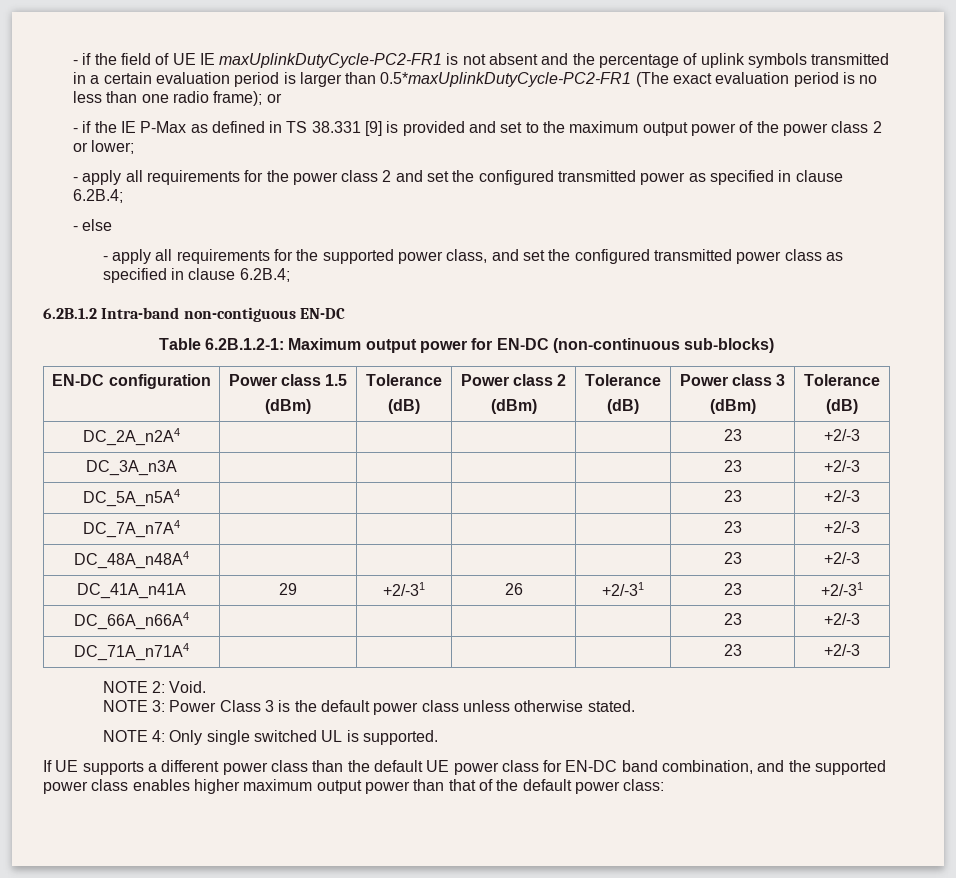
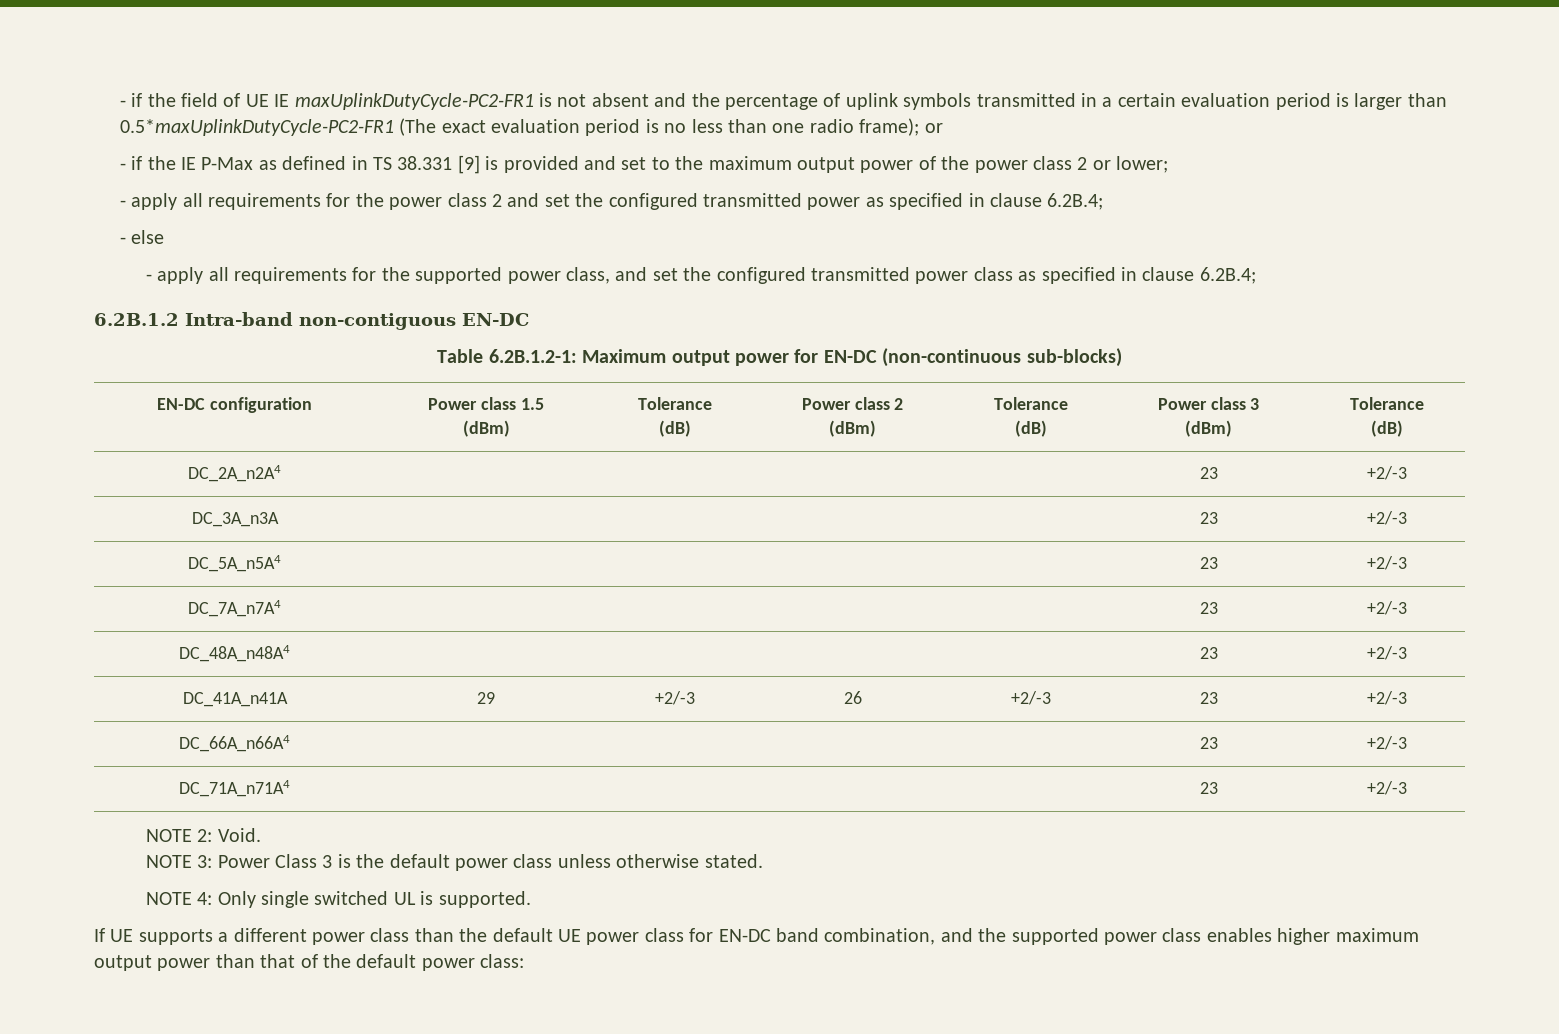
[383,582,425,596] +2/-31 -> [654,691,695,705] +2/-3
[602,582,644,596] [723,583,742,595] [821,582,863,596] +2/-31 | 23 | +2/-31 -> [1010,691,1051,705] [1199,692,1218,704] [1367,691,1407,705] +2/-3 | 23 | +2/-3

